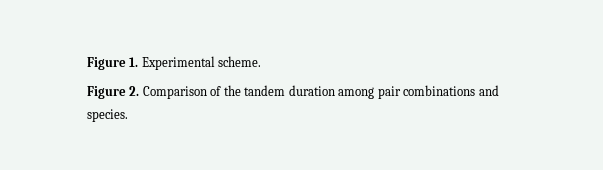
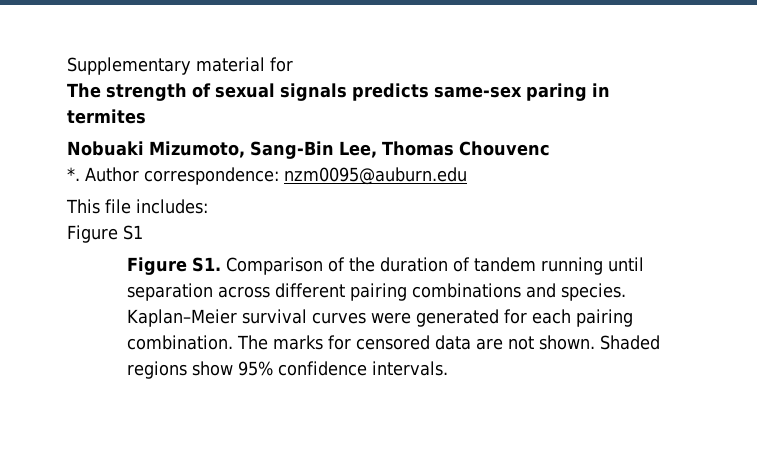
[86,56,262,70] [86,85,499,99] [86,109,128,122] Figure 1. Experimental scheme. // Figure 2. Comparison of the tandem duration among pair combinations and species. -> [67,57,293,75] [67,83,610,101] [67,109,146,124] [67,141,550,159] [67,167,467,185] [66,199,208,214] [67,225,143,243] [126,257,644,275] [126,283,626,301] [126,309,633,327] [126,335,660,350] [126,361,448,379] Supplementary material for // The strength of sexual signals predicts same-sex paring in termites // Nobuaki Mizumoto, Sang-Bin Lee, Thomas Chouvenc // *. Author correspondence: nzm0095@auburn.edu // This file includes: // Figure S1 // Figure S1. Comparison of the duration of tandem running until separation across different pairing combinations and species. Kaplan–Meier survival curves were generated for each pairing combination. The marks for censored data are not shown. Shaded regions show 95% confidence intervals.

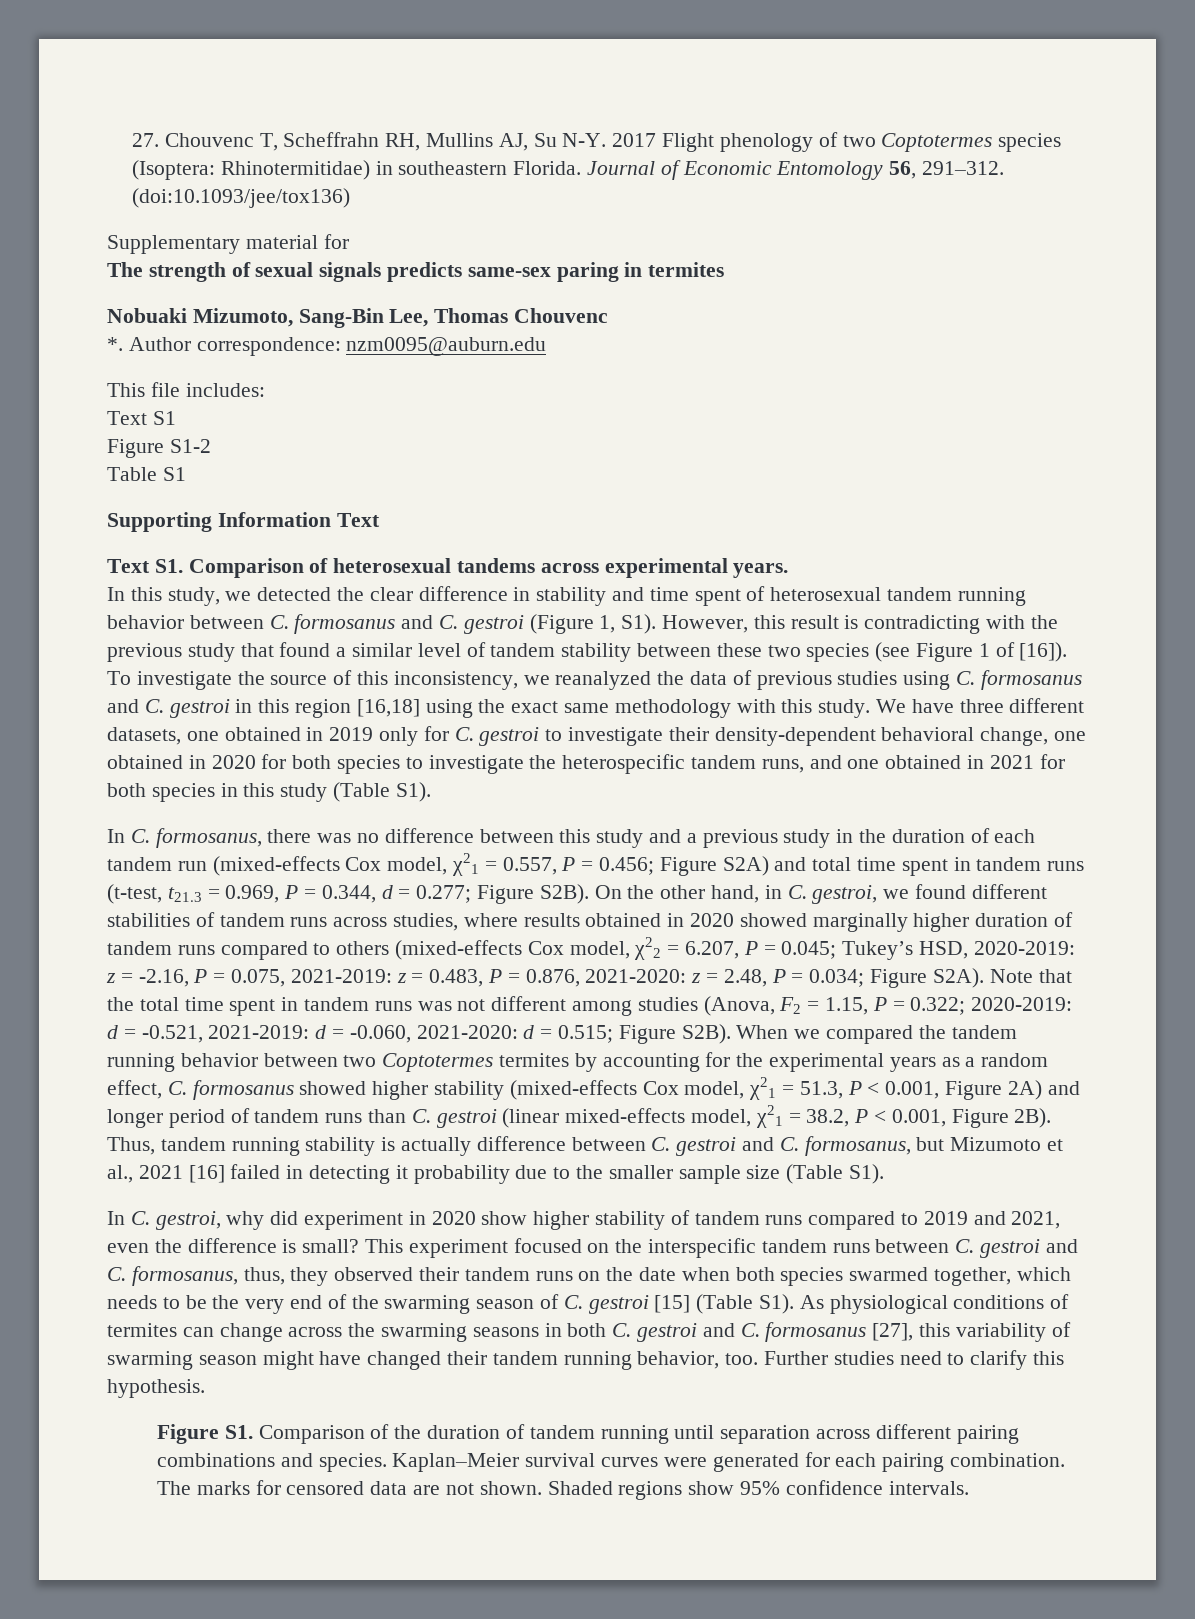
(67, 66) none -> [132,132,1062,152] [132,160,1005,180] [132,188,351,208] 27. Chouvenc T, Scheffrahn RH, Mullins AJ, Su N-Y. 2017 Flight phenology of two Coptotermes species (Isoptera: Rhinotermitidae) in southeastern Florida. Journal of Economic Entomology 56, 291–312. (doi:10.1093/jee/tox136) //
[67,225,143,243] // Figure S1 -> [107,411,176,425] [107,439,211,458] [107,467,186,481] [107,512,380,532] [107,558,789,578] [107,586,1026,606] [107,614,1058,634] [107,642,1068,662] [107,670,1082,690] [107,698,1085,718] [107,726,1087,746] [107,754,1065,774] [107,782,431,802] [107,828,1036,848] [107,853,1085,876] [107,884,1047,904] [107,912,1074,932] [107,937,1075,960] [106,968,1072,988] [107,996,1073,1016] [107,1024,1017,1044] [107,1052,1049,1072] [107,1077,1080,1100] [107,1105,1052,1128] [107,1136,1064,1156] [107,1164,885,1184] [107,1210,1061,1230] [107,1238,1078,1258] [107,1266,1071,1286] [107,1294,1070,1314] [107,1322,1071,1342] [107,1350,1065,1370] [107,1379,205,1398] // Text S1 // Figure S1-2 // Table S1 // Supporting Information Text // Text S1. Comparison of heterosexual tandems across experimental years. // In this study, we detected the clear difference in stability and time spent of heterosexual tandem running behavior between C. formosanus and C. gestroi (Figure 1, S1). However, this result is contradicting with the previous study that found a similar level of tandem stability between these two species (see Figure 1 of [16]). To investigate the source of this inconsistency, we reanalyzed the data of previous studies using C. formosanus and C. gestroi in this region [16,18] using the exact same methodology with this study. We have three different datasets, one obtained in 2019 only for C. gestroi to investigate their density-dependent behavioral change, one obtained in 2020 for both species to investigate the heterospecific tandem runs, and one obtained in 2021 for both species in this study (Table S1). // In C. formosanus, there was no difference between this study and a previous study in the duration of each tandem run (mixed-effects Cox model, χ21 = 0.557, P = 0.456; Figure S2A) and total time spent in tandem runs (t-test, t21.3 = 0.969, P = 0.344, d = 0.277; Figure S2B). On the other hand, in C. gestroi, we found different stabilities of tandem runs across studies, where results obtained in 2020 showed marginally higher duration of tandem runs compared to others (mixed-effects Cox model, χ22 = 6.207, P = 0.045; Tukey’s HSD, 2020-2019: z = -2.16, P = 0.075, 2021-2019: z = 0.483, P = 0.876, 2021-2020: z = 2.48, P = 0.034; Figure S2A). Note that the total time spent in tandem runs was not different among studies (Anova, F2 = 1.15, P = 0.322; 2020-2019: d = -0.521, 2021-2019: d = -0.060, 2021-2020: d = 0.515; Figure S2B). When we compared the tandem running behavior between two Coptotermes termites by accounting for the experimental years as a random effect, C. formosanus showed higher stability (mixed-effects Cox model, χ21 = 51.3, P < 0.001, Figure 2A) and longer period of tandem runs than C. gestroi (linear mixed-effects model, χ21 = 38.2, P < 0.001, Figure 2B). Thus, tandem running stability is actually difference between C. gestroi and C. formosanus, but Mizumoto et al., 2021 [16] failed in detecting it probability due to the smaller sample size (Table S1). // In C. gestroi, why did experiment in 2020 show higher stability of tandem runs compared to 2019 and 2021, even the difference is small? This experiment focused on the interspecific tandem runs between C. gestroi and C. formosanus, thus, they observed their tandem runs on the date when both species swarmed together, which needs to be the very end of the swarming season of C. gestroi [15] (Table S1). As physiological conditions of termites can change across the swarming seasons in both C. gestroi and C. formosanus [27], this variability of swarming season might have changed their tandem running behavior, too. Further studies need to clarify this hypothesis.

